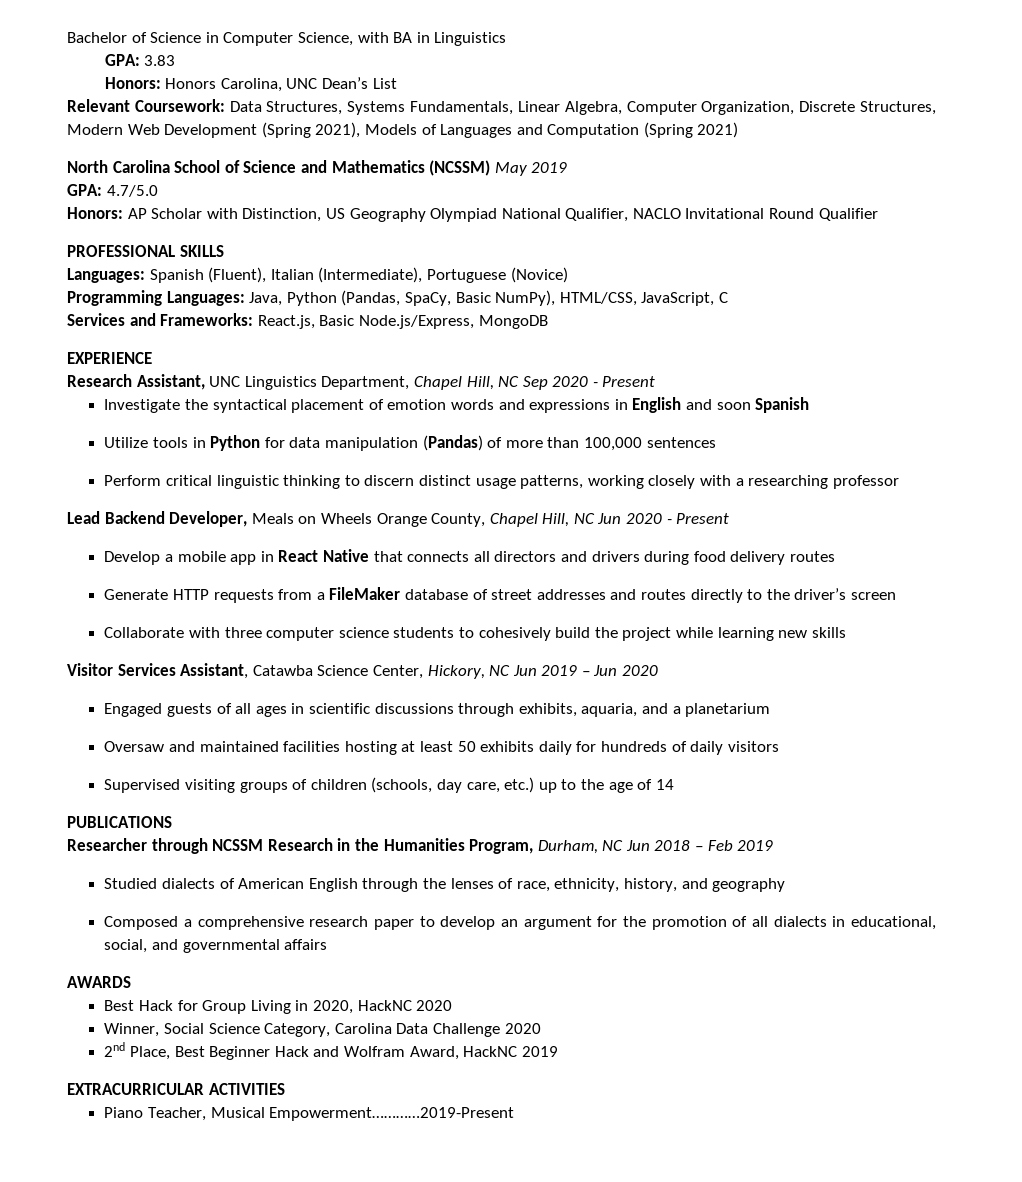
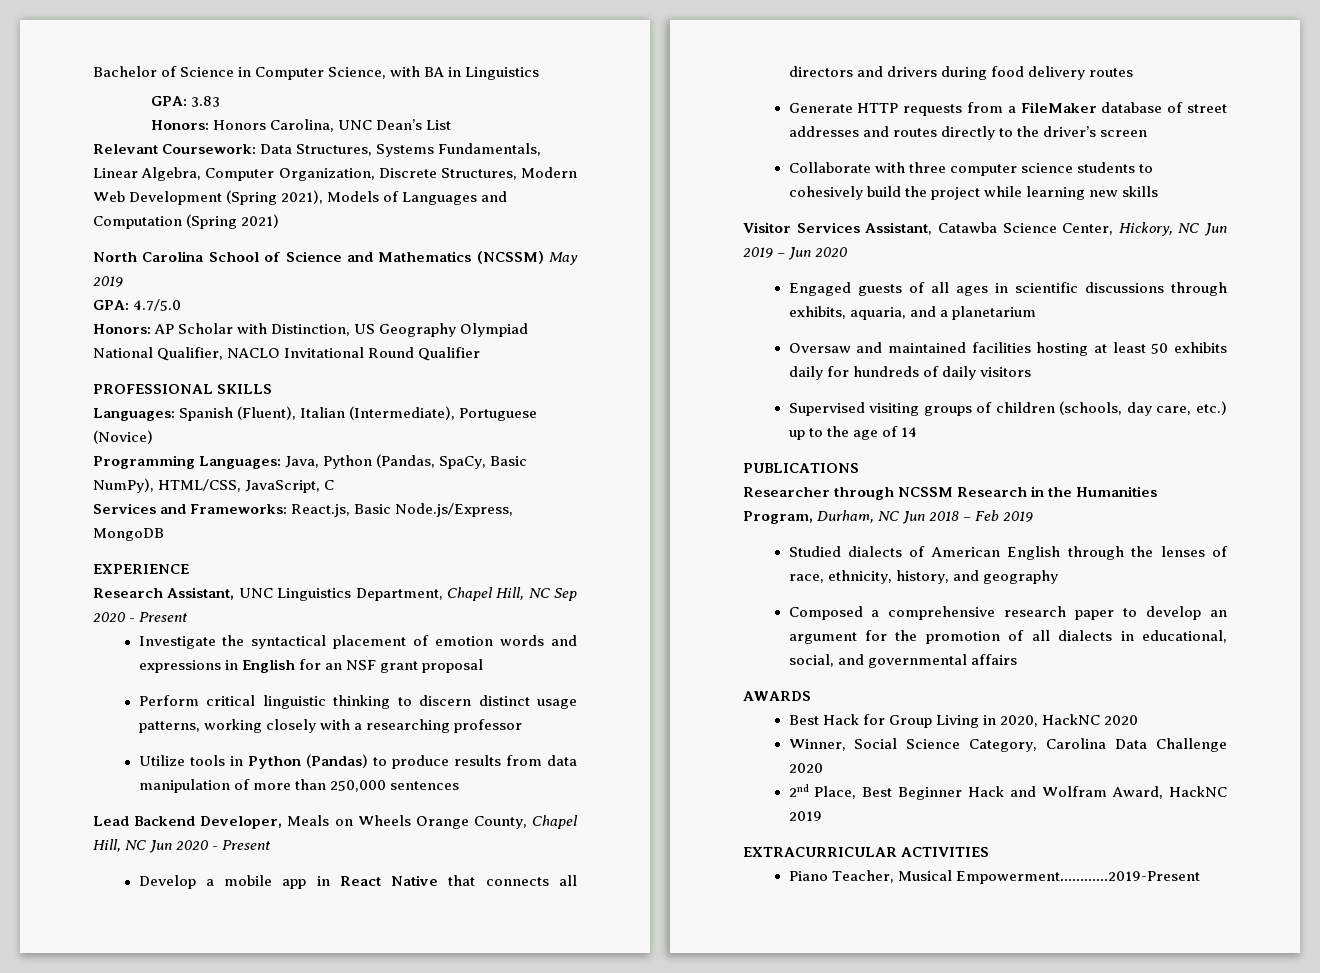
[685,397,810,413] [104,435,716,451] and soon Spanish // Utilize tools in Python for data manipulation (Pandas) of more than 100,000 sentences -> [298,659,483,673] for an NSF grant proposal
(899, 482) none -> [138,754,577,769] [138,779,459,793] // Utilize tools in Python (Pandas) to produce results from data manipulation of more than 250,000 sentences

